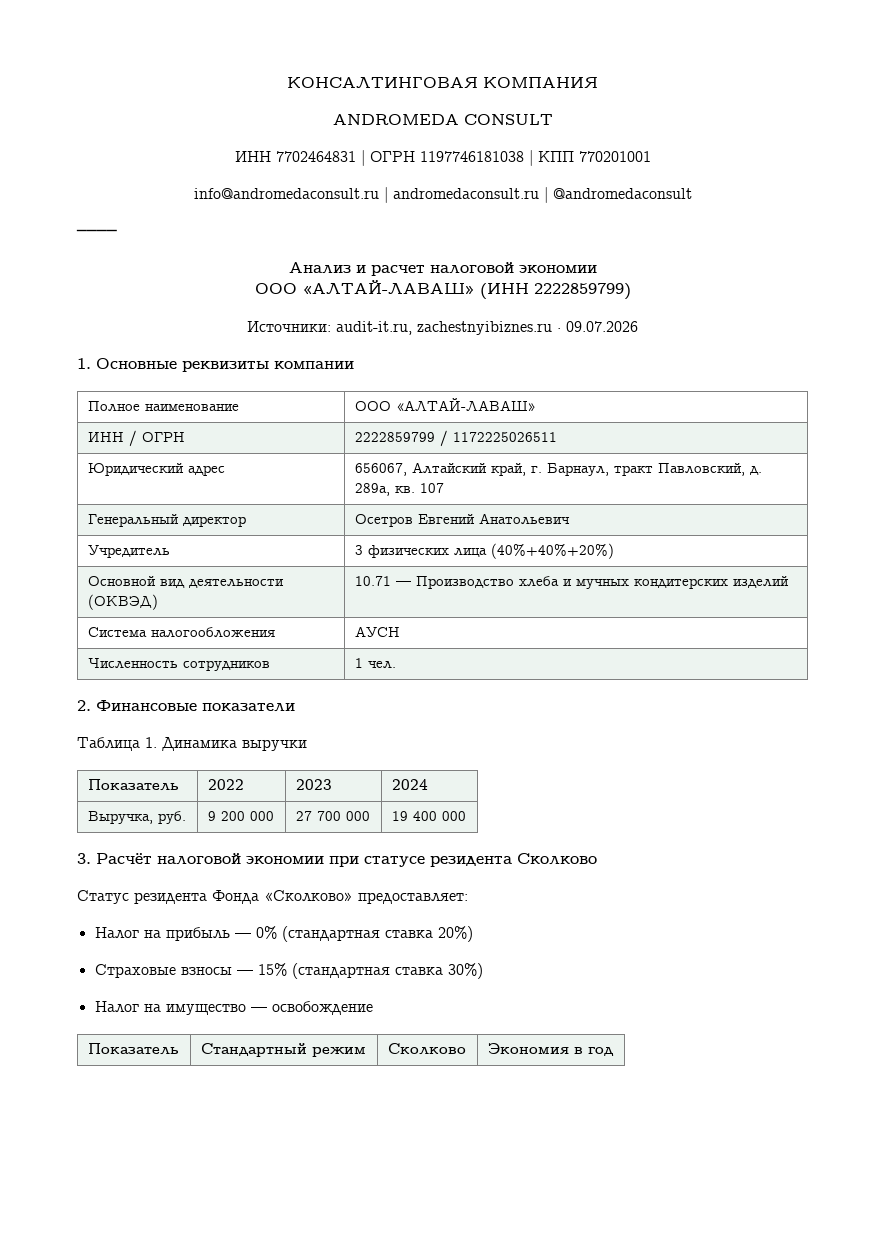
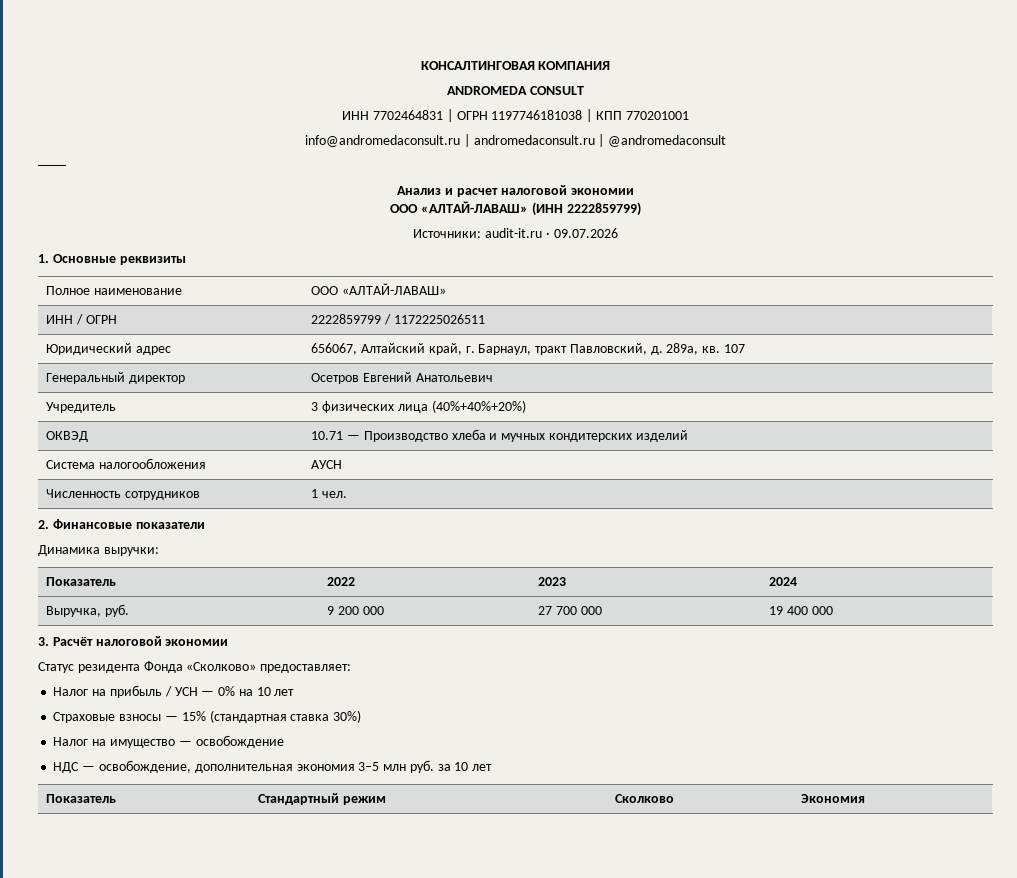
[336,321,552,335] audit-it.ru, zachestnyibiznes.ru -> [485,228,543,238] audit-it.ru
[274,361,354,369] компании -> (186, 260) none
[87,576,284,588] [87,594,158,610] Основной вид деятельности (ОКВЭД) -> [46,431,89,442] ОКВЭД
[77,737,307,751] Таблица 1. Динамика выручки -> [38,545,159,556] Динамика выручки:
[329,853,597,867] при статусе резидента Сколково -> (229, 642) none
[234,926,473,942] — 0% (стандартная ставка 20%) -> [164,686,295,697] / УСН — 0% на 10 лет
(373, 1008) none -> [53,760,493,773] // НДС — освобождение, дополнительная экономия 3–5 млн руб. за 10 лет
[573,1047,614,1056] в год -> (866, 798) none

